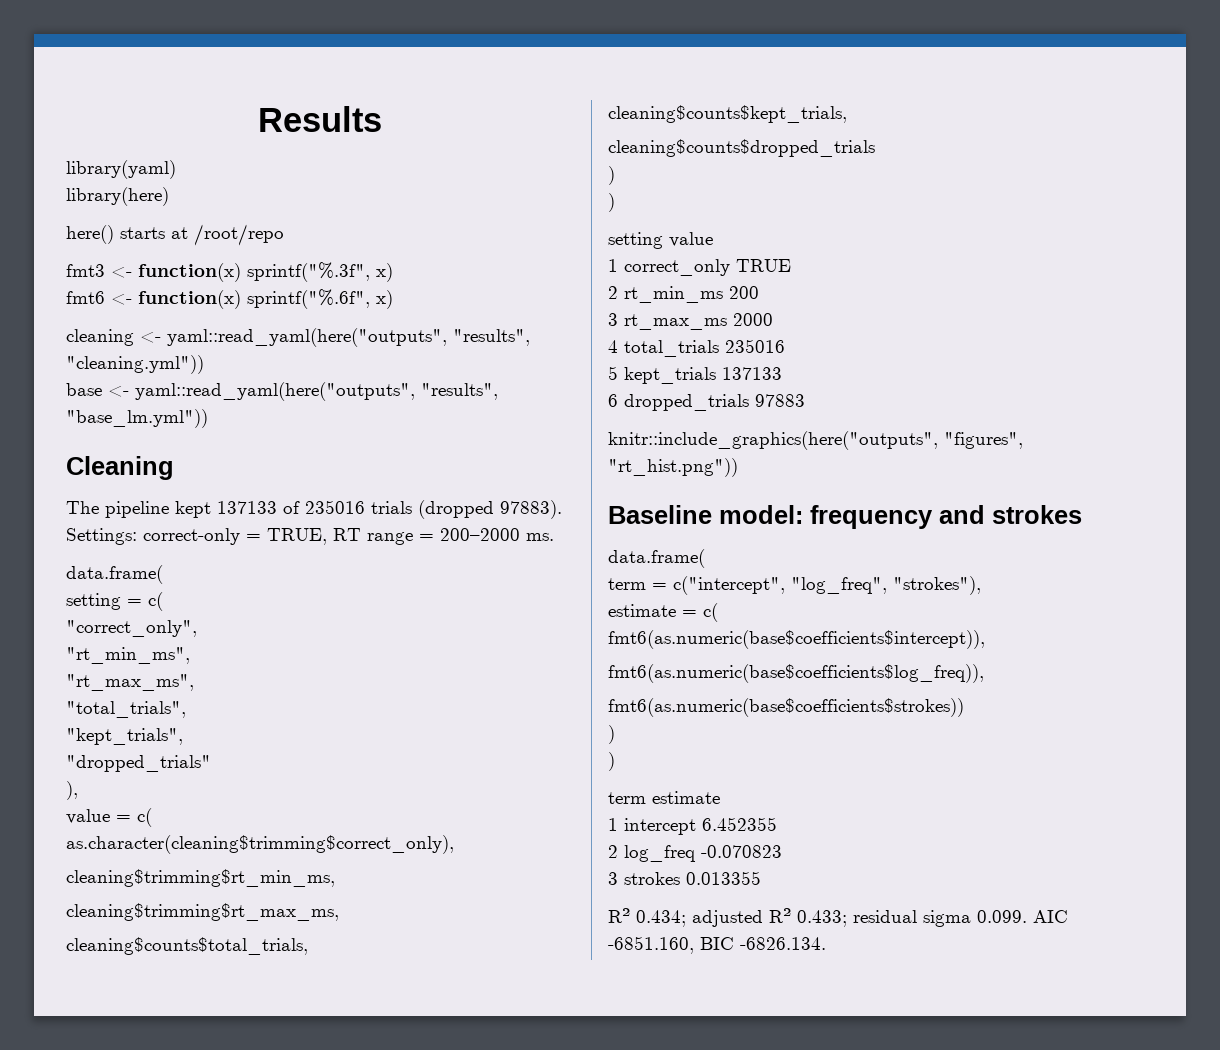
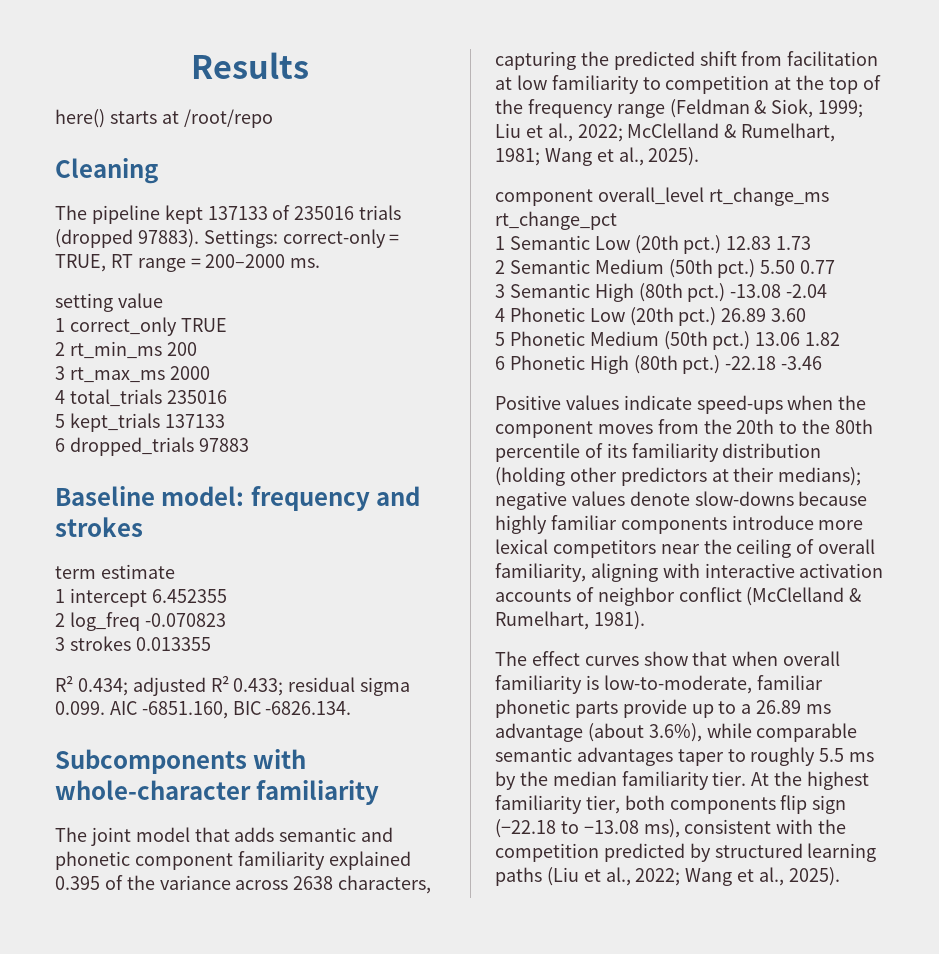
[66,160,176,179] [66,187,169,206] // library(yaml) // library(here) -> (309, 65) none
[66,262,393,282] [66,289,393,309] [66,328,530,347] [66,355,204,374] [66,382,498,401] [66,409,208,428] // fmt3 <- function(x) sprintf("%.3f", x) // fmt6 <- function(x) sprintf("%.6f", x) // cleaning <- yaml::read_yaml(here("outputs", "results", "cleaning.yml")) // base <- yaml::read_yaml(here("outputs", "results", "base_lm.yml")) -> (273, 118) none
[66,565,163,584] [66,592,163,611] [66,620,197,637] [66,647,190,664] [66,674,194,691] [66,701,186,718] [66,728,183,745] [66,755,211,772] [66,781,78,800] [66,808,152,827] [66,835,454,854] [66,869,335,887] [66,903,339,921] [66,937,308,955] [608,105,847,123] [608,139,875,157] [608,166,615,185] [608,193,615,212] // data.frame( // setting = c( // "correct_only", // "rt_min_ms", // "rt_max_ms", // "total_trials", // "kept_trials", // "dropped_trials" // ), // value = c( // as.character(cleaning$trimming$correct_only), // cleaning$trimming$rt_min_ms, // cleaning$trimming$rt_max_ms, // cleaning$counts$total_trials, // cleaning$counts$kept_trials, // cleaning$counts$dropped_trials // ) // ) -> (321, 263) none
[608,431,1023,450] [608,458,738,477] // knitr::include_graphics(here("outputs", "figures", "rt_hist.png")) -> (249, 445) none
[608,549,705,568] [608,576,981,595] [608,603,718,622] [608,630,985,649] [608,664,984,683] [608,698,964,717] [608,725,615,744] [608,752,615,771] // data.frame( // term = c("intercept", "log_freq", "strokes"), // estimate = c( // fmt6(as.numeric(base$coefficients$intercept)), // fmt6(as.numeric(base$coefficients$log_freq)), // fmt6(as.numeric(base$coefficients$strokes)) // ) // ) -> (143, 527) none
(826, 943) none -> [55,749,307,774] [55,780,380,805] [55,827,394,846] [55,851,411,870] [55,875,432,894] [495,51,879,70] [495,75,881,94] [495,99,864,118] [495,123,836,142] [495,147,700,166] [495,187,829,206] [495,211,617,230] [495,235,812,254] [495,259,836,278] [495,283,828,302] [495,307,807,326] [495,331,841,350] [495,355,823,374] [495,395,867,414] [495,419,874,438] [495,443,822,462] [495,467,862,486] [495,491,868,510] [495,515,864,534] [495,539,876,558] [495,563,884,582] [495,587,862,606] [495,611,645,630] [495,651,841,666] [495,675,823,694] [495,699,832,718] [495,723,858,742] [495,747,875,766] [495,771,870,790] [495,795,847,814] [495,819,847,838] [495,843,877,862] [495,867,840,886] // Subcomponents with whole-character familiarity // The joint model that adds semantic and phonetic component familiarity explained 0.395 of the variance across 2638 characters, capturing the predicted shift from facilitation at low familiarity to competition at the top of the frequency range (Feldman & Siok, 1999; Liu et al., 2022; McClelland & Rumelhart, 1981; Wang et al., 2025). // component overall_level rt_change_ms rt_change_pct // 1 Semantic Low (20th pct.) 12.83 1.73 // 2 Semantic Medium (50th pct.) 5.50 0.77 // 3 Semantic High (80th pct.) -13.08 -2.04 // 4 Phonetic Low (20th pct.) 26.89 3.60 // 5 Phonetic Medium (50th pct.) 13.06 1.82 // 6 Phonetic High (80th pct.) -22.18 -3.46 // Positive values indicate speed-ups when the component moves from the 20th to the 80th percentile of its familiarity distribution (holding other predictors at their medians); negative values denote slow-downs because highly familiar components introduce more lexical competitors near the ceiling of overall familiarity, aligning with interactive activation accounts of neighbor conflict (McClelland & Rumelhart, 1981). // The effect curves show that when overall familiarity is low-to-moderate, familiar phonetic parts provide up to a 26.89 ms advantage (about 3.6%), while comparable semantic advantages taper to roughly 5.5 ms by the median familiarity tier. At the highest familiarity tier, both components flip sign (−22.18 to −13.08 ms), consistent with the competition predicted by structured learning paths (Liu et al., 2022; Wang et al., 2025).

